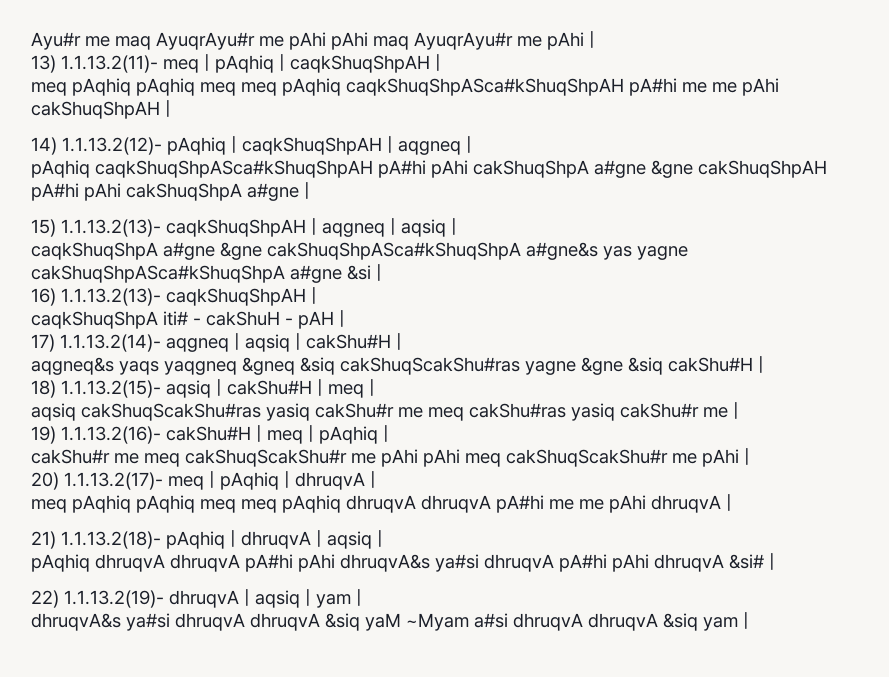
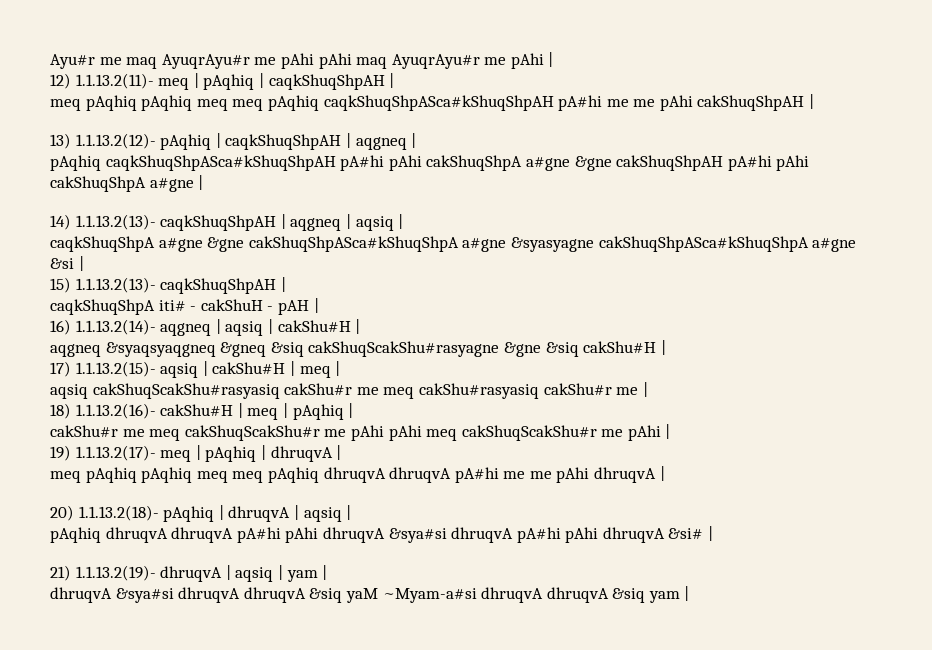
[31,55,56,73] 13) -> [50,73,71,89] 12)
[31,137,57,155] 14) -> [50,133,71,149] 13)
[31,219,56,237] 15) -> [50,214,71,230] 14)
[526,242,688,260] a#gne&s yas yagne -> [462,237,594,252] a#gne &syasyagne
[31,288,56,306] 16) -> [50,277,71,293] 15)
[31,334,55,352] 17) -> [50,319,71,335] 16)
[31,357,576,375] aqgneq&s yaqs yaqgneq &gneq &siq cakShuqScakShu#ras yagne -> [50,341,500,357] aqgneq &syaqsyaqgneq &gneq &siq cakShuqScakShu#rasyagne
[31,380,56,398] 18) -> [50,361,71,377] 17)
[81,403,615,421] cakShuqScakShu#ras yasiq cakShu#r me meq cakShu#ras yasiq -> [92,383,539,399] cakShuqScakShu#rasyasiq cakShu#r me meq cakShu#rasyasiq
[31,426,56,444] 19) -> [50,403,71,419] 18)
[31,472,59,490] 20) -> [50,445,71,461] 19)
[31,531,56,549] 21) -> [50,505,74,521] 20)
[340,554,479,572] dhruqvA&s ya#si -> [322,527,447,543] dhruqvA &sya#si
[31,590,59,608] 22) -> [50,565,71,581] 21)
[31,613,170,631] dhruqvA&s ya#si -> [50,587,174,603] dhruqvA &sya#si
[406,613,508,631] ~Myam a#si -> [382,588,477,603] ~Myam-a#si

